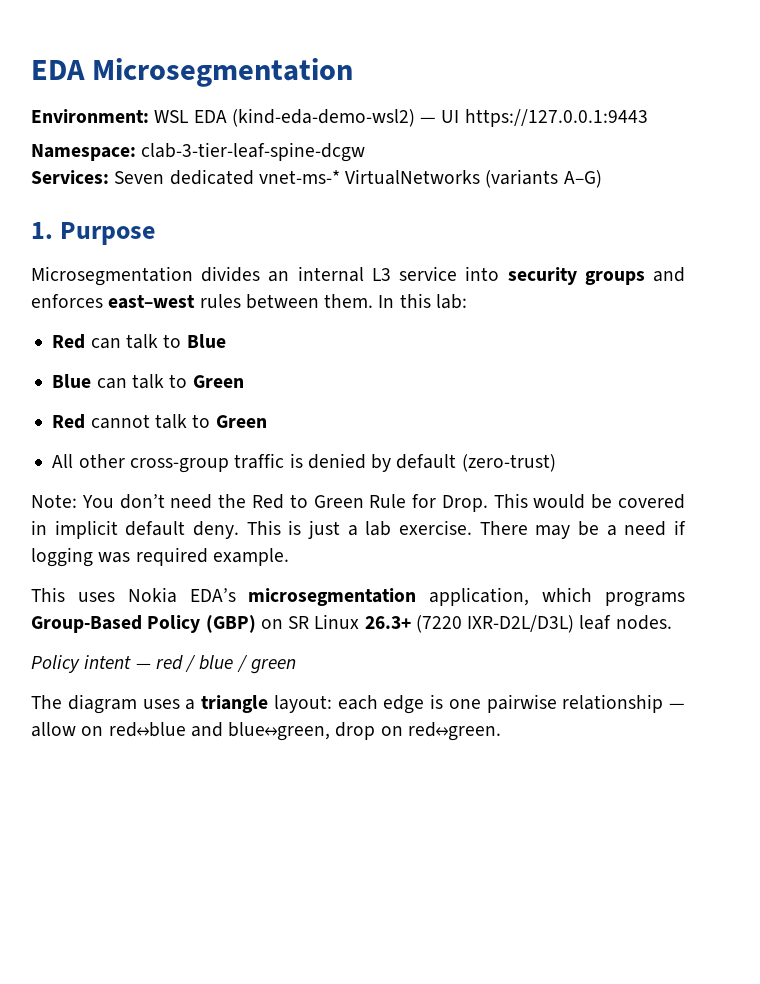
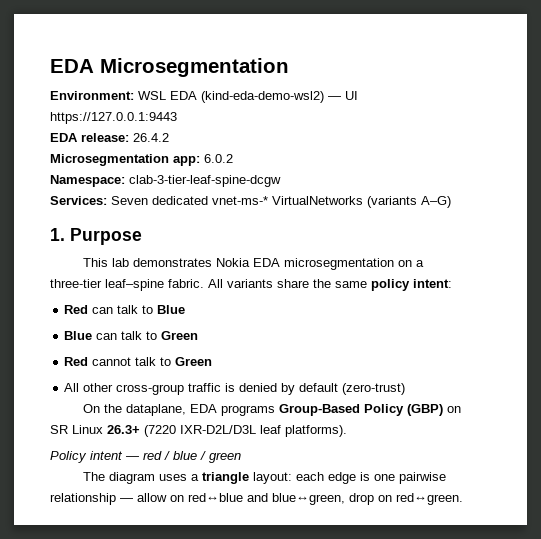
(648, 118) none -> [50,133,169,142] [50,154,233,166] // EDA release: 26.4.2 // Microsegmentation app: 6.0.2
[31,266,685,286] [31,293,467,309] Microsegmentation divides an internal L3 service into security groups and enforces east–west rules between them. In this lab: -> [83,258,425,270] [50,279,452,291] This lab demonstrates Nokia EDA microsegmentation on a three-tier leaf–spine fabric. All variants share the same policy intent:
[31,493,685,512] [31,520,686,539] [31,547,289,567] [31,587,593,606] Note: You don’t need the Red to Green Rule for Drop. This would be covered in implicit default deny. This is just a lab exercise. There may be a need if logging was required example. // This uses Nokia EDA’s microsegmentation application, which -> [83,404,218,416] On the dataplane, EDA
[467,615,672,633] IXR-D2L/D3L) leaf nodes. -> [180,425,347,437] IXR-D2L/D3L leaf platforms).

